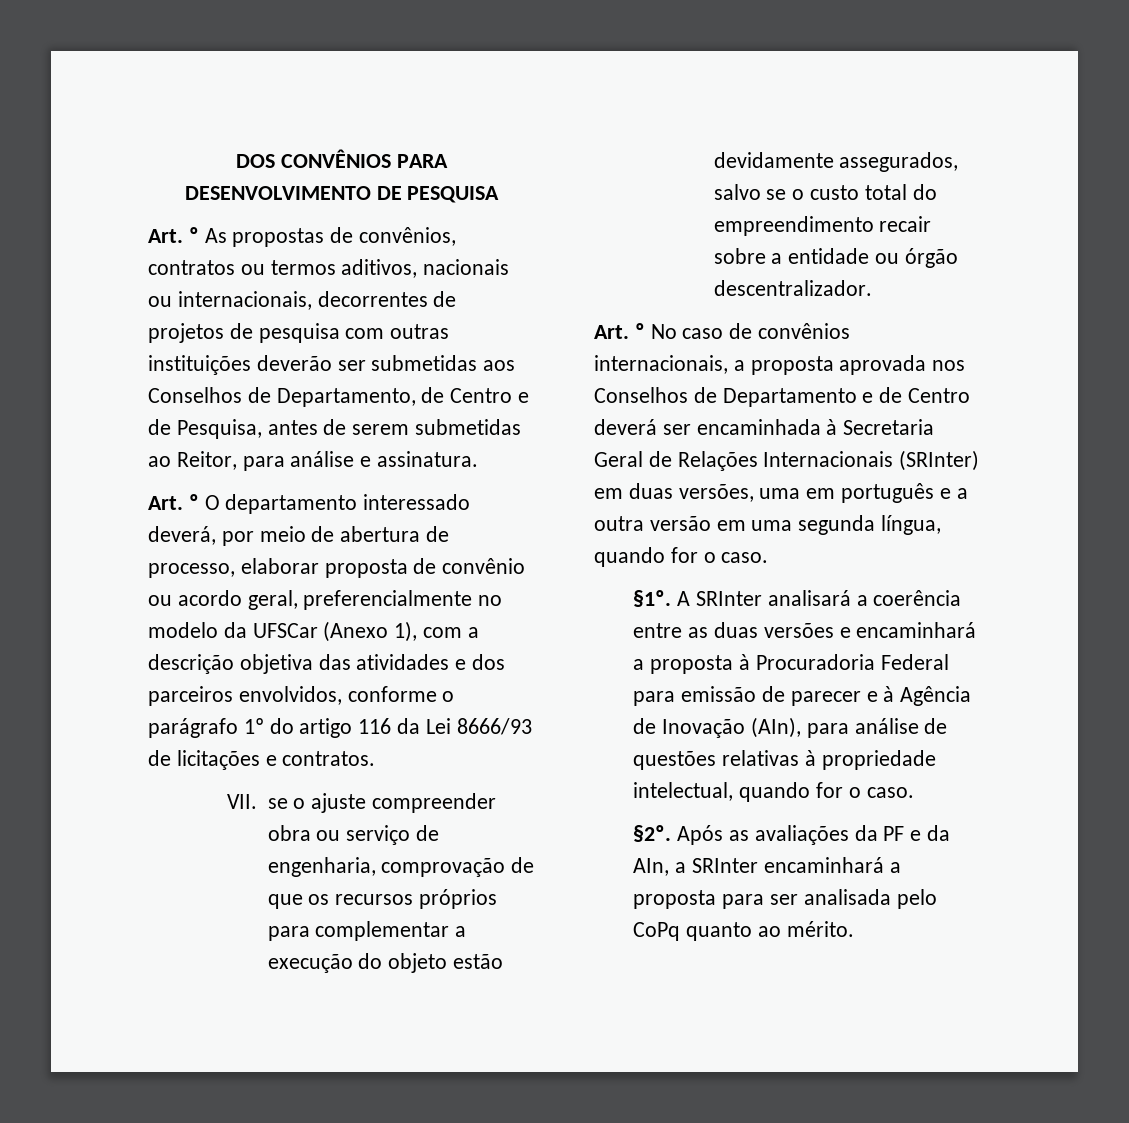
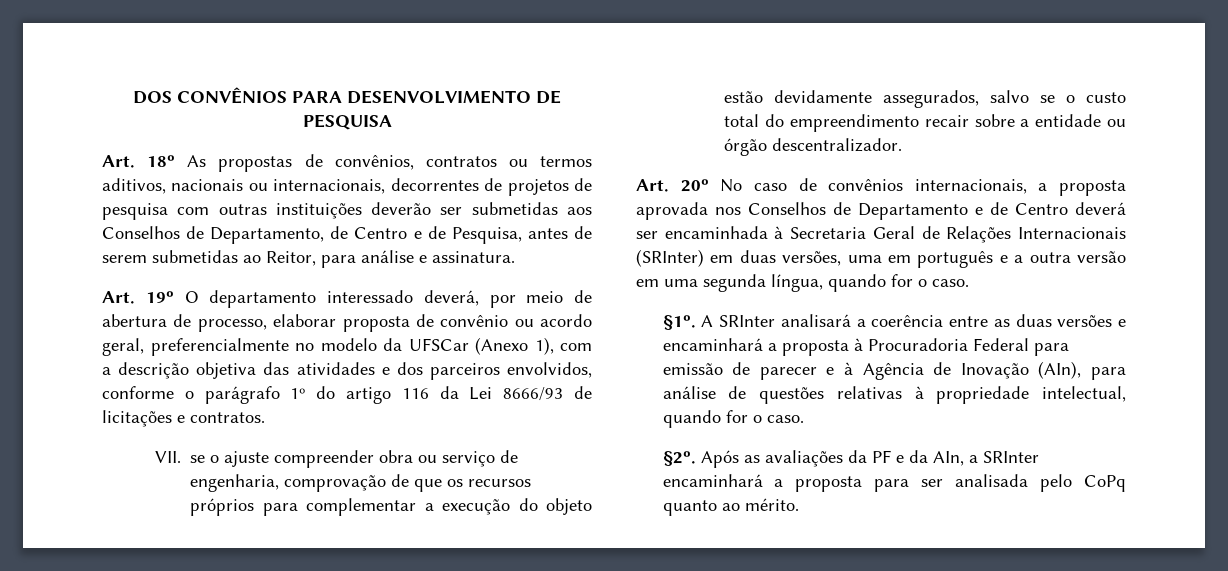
[188,227,199,243] º -> [147,155,176,167] 18º
[188,494,199,510] º -> [145,291,174,303] 19º
[634,323,645,339] º -> [680,179,709,192] 20º

